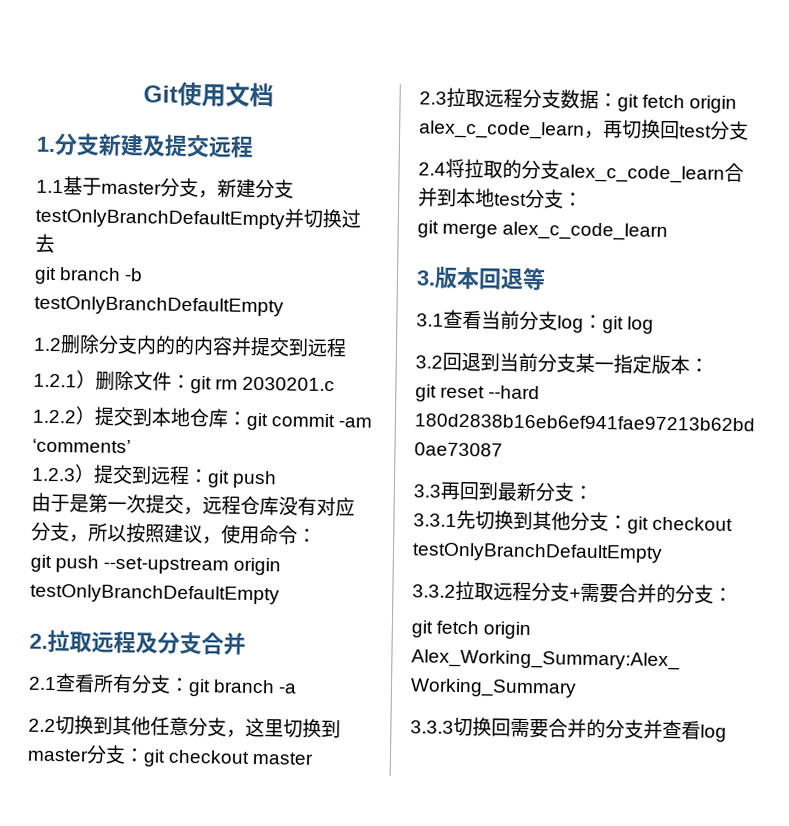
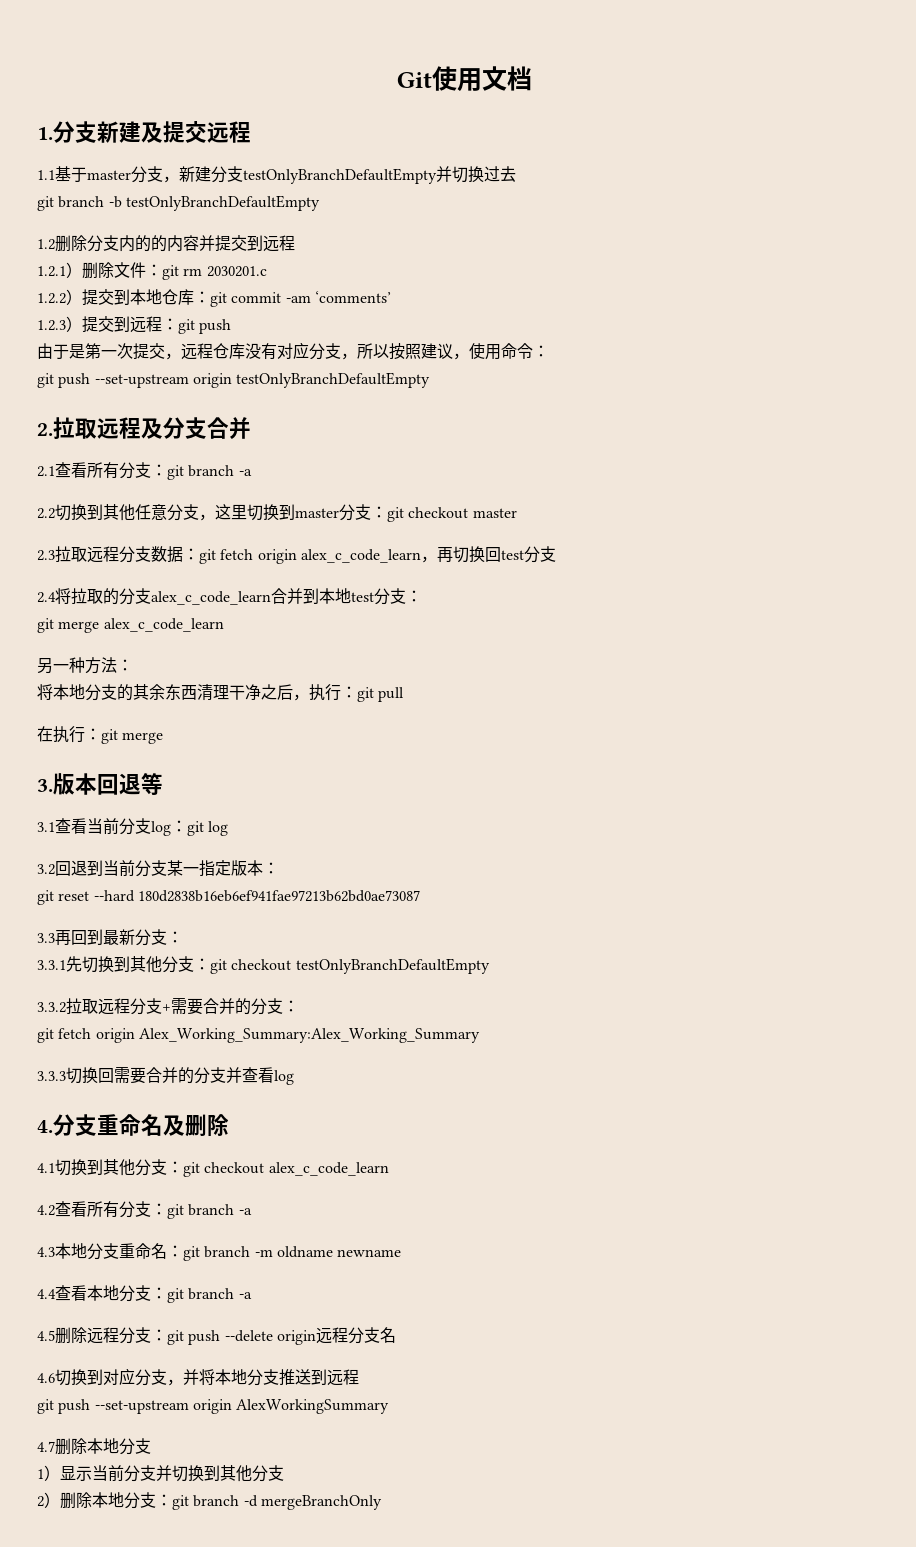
(669, 231) none -> [37,657,133,674] [37,684,405,702] [37,726,164,744] // 另一种方法： // 将本地分支的其余东西清理干净之后，执行：git pull // 在执行：git merge
(727, 733) none -> [37,1114,229,1137] [37,1159,389,1177] [37,1201,252,1219] [37,1243,402,1261] [37,1285,252,1303] [37,1327,396,1345] [37,1368,359,1386] [37,1399,390,1414] [37,1438,151,1455] [37,1465,284,1482] [37,1492,382,1510] // 4.分支重命名及删除 // 4.1切换到其他分支：git checkout alex_c_code_learn // 4.2查看所有分支：git branch -a // 4.3本地分支重命名：git branch -m oldname newname // 4.4查看本地分支：git branch -a // 4.5删除远程分支：git push --delete origin远程分支名 // 4.6切换到对应分支，并将本地分支推送到远程 // git push --set-upstream origin AlexWorkingSummary // 4.7删除本地分支 // 1）显示当前分支并切换到其他分支 // 2）删除本地分支：git branch -d mergeBranchOnly

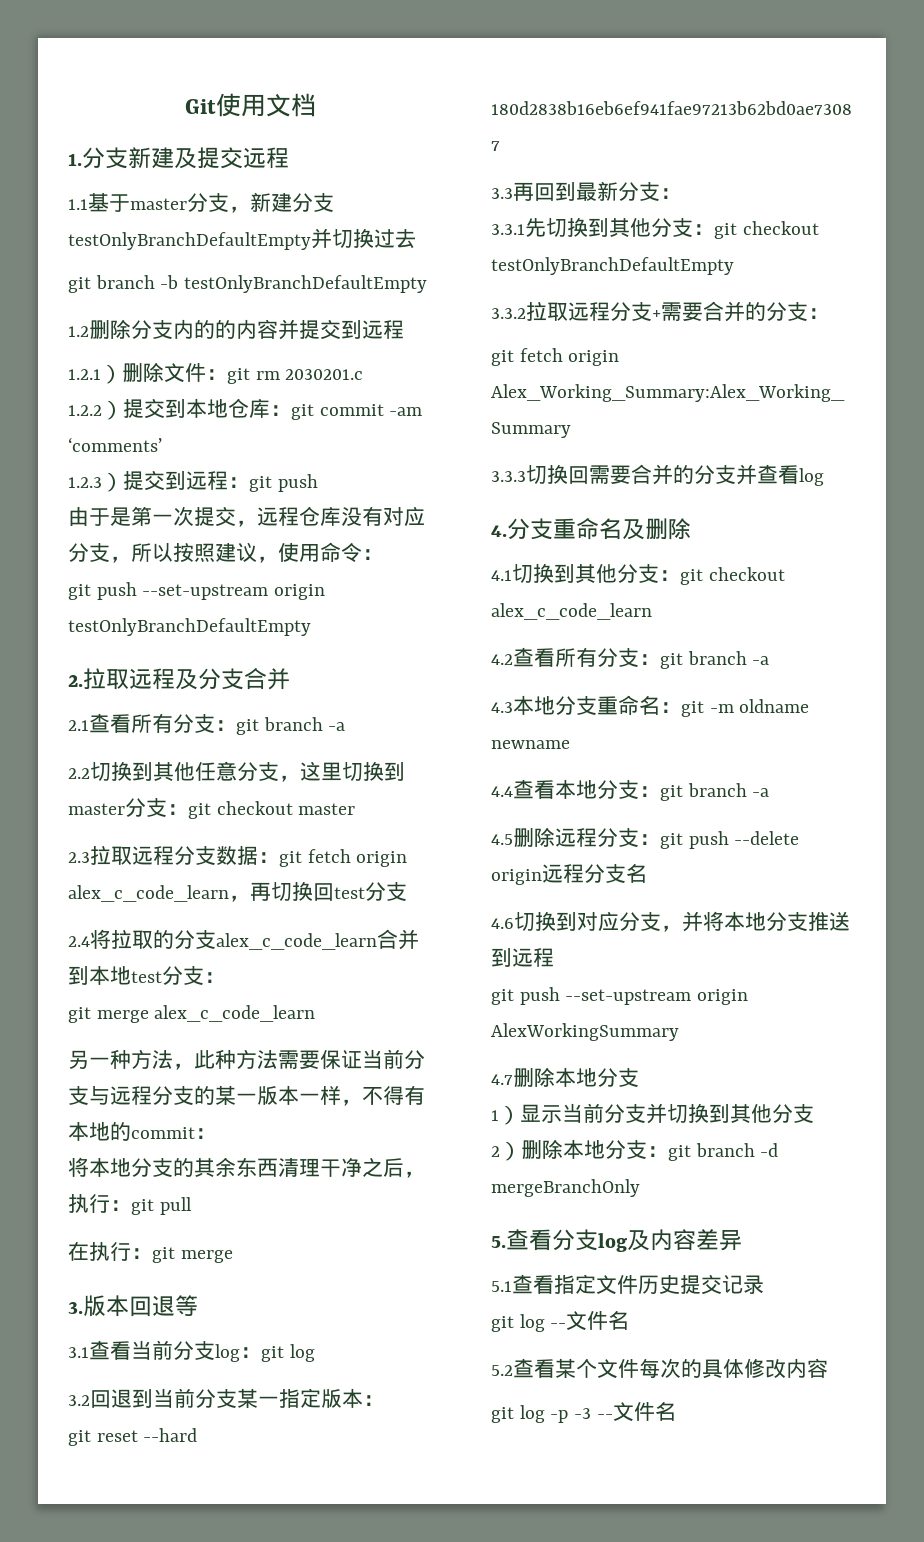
(117, 665) none -> [173,1049,425,1070] [68,1085,425,1106] [68,1121,195,1141] ，此种方法需要保证当前分支与远程分支的某一版本一样，不得有本地的commit
[204,1246,251,1258] branch -> (704, 709) none
(382, 1502) none -> [491,1229,742,1252] [491,1274,764,1295] [491,1311,630,1332] [491,1358,828,1379] [491,1402,676,1423] // 5.查看分支log及内容差异 // 5.1查看指定文件历史提交记录 // git log --文件名 // 5.2查看某个文件每次的具体修改内容 // git log -p -3 --文件名

